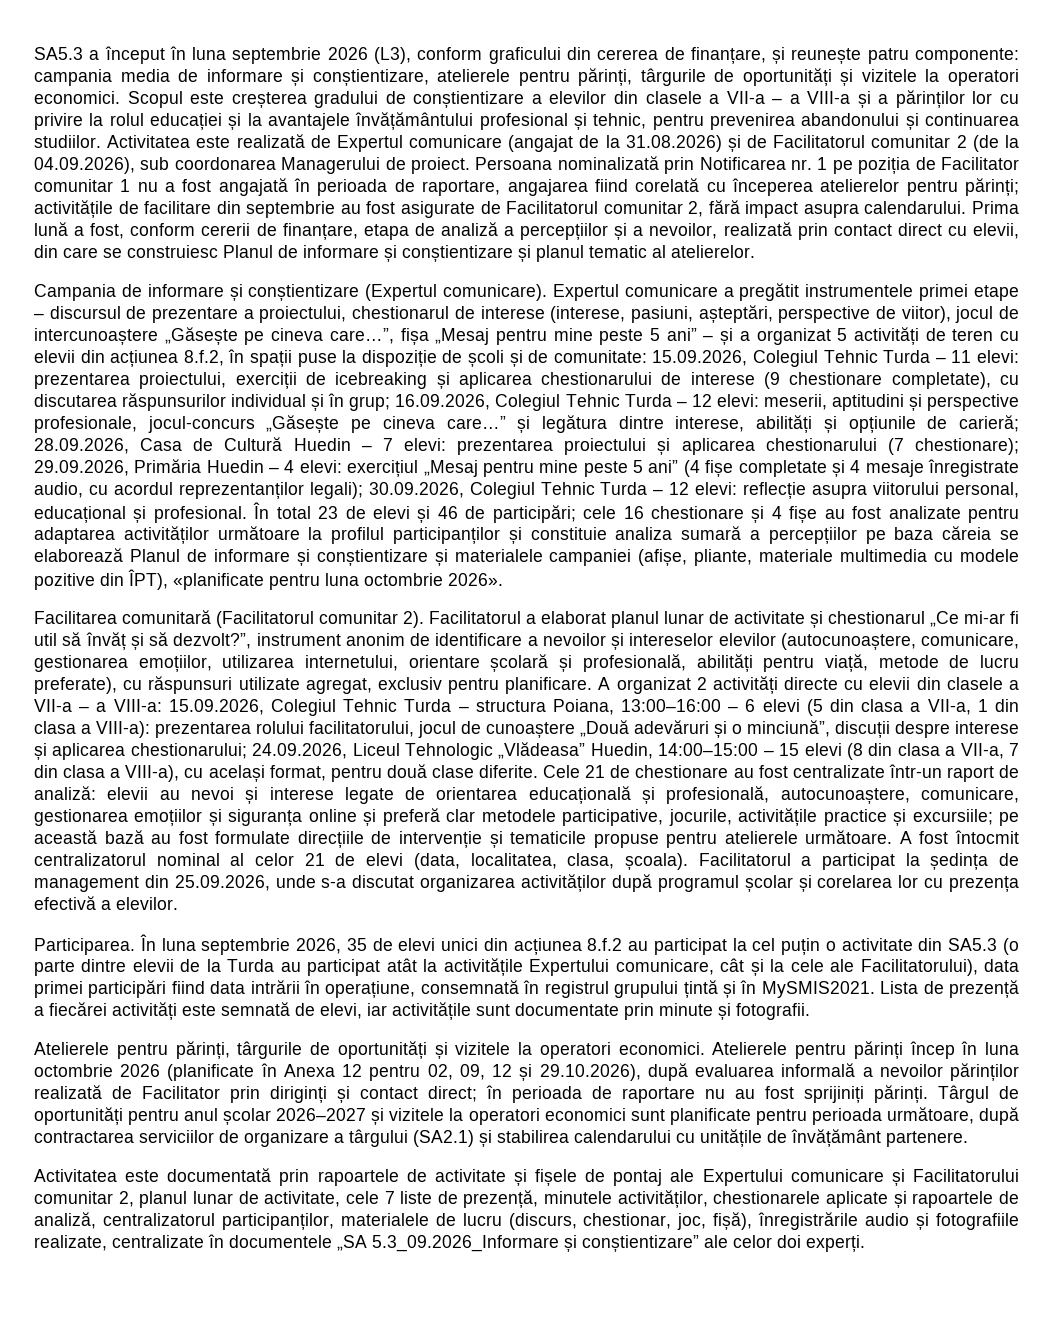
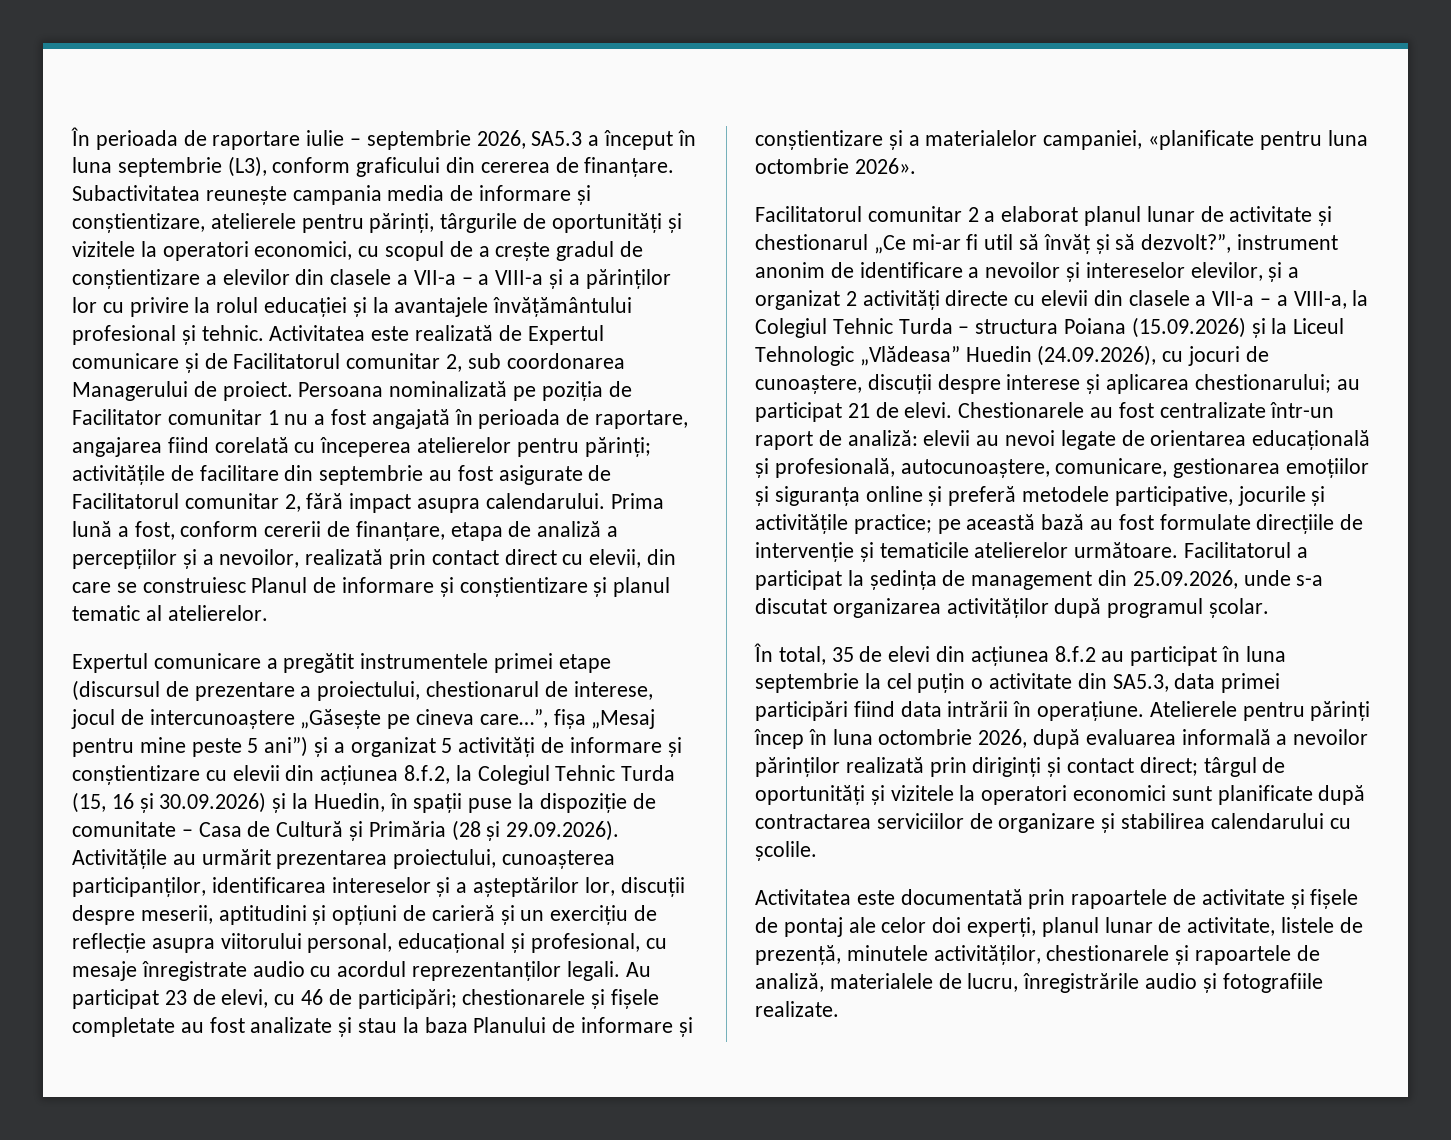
(34, 53) none -> [71,127,526,150] În perioada de raportare iulie – septembrie 2026,
[327,47,368,60] 2026 -> (222, 167) none
[690,47,1019,64] finanțare, și reunește patru componente: -> [584,157,675,177] [72,185,287,205] finanțare. Subactivitatea reunește
[34,91,379,108] economici. Scopul este creșterea gradului -> [254,241,615,261] economici, cu scopul de a crește gradul
[593,113,1020,130] [34,135,101,148] tehnic, pentru prevenirea abandonului și continuarea studiilor. -> [201,325,264,341] tehnic.
[508,135,1019,152] [34,157,135,174] (angajat de la 31.08.2026) și de Facilitatorul comunitar 2 (de la 04.09.2026), -> [184,353,463,373] și de Facilitatorul comunitar 2,
[664,157,828,174] prin Notificarea nr. 1 -> (508, 389) none
[34,284,548,301] Campania de informare și conștientizare (Expertul comunicare). -> (268, 613) none
[34,306,121,319] – discursul -> [72,680,160,701] (discursul
[480,305,951,323] interese (interese, pasiuni, așteptări, perspective de viitor), -> [573,681,653,700] interese,
[666,328,714,341] ani” – -> [264,736,309,757] ani”)
[952,329,994,341] teren -> [569,737,682,757] [72,765,200,785] informare și conștientizare
(224, 358) none -> [455,765,676,785] [72,792,385,813] la Colegiul Tehnic Turda (15, 16 și 30.09.2026) și la Huedin,
[468,350,1020,367] [34,372,1019,389] [34,393,1019,411] [34,415,1019,433] [34,437,1019,455] [34,459,1019,477] [34,482,738,499] școli și de comunitate: 15.09.2026, Colegiul Tehnic Turda – 11 elevi: prezentarea proiectului, exerciții de icebreaking și aplicarea chestionarului de interese (9 chestionare completate), cu discutarea răspunsurilor individual și în grup; 16.09.2026, Colegiul Tehnic Turda – 12 elevi: meserii, aptitudini și perspective profesionale, jocul-concurs „Găsește pe cineva care…” și legătura dintre interese, abilități și opțiunile de carieră; 28.09.2026, Casa de Cultură Huedin – 7 elevi: prezentarea proiectului și aplicarea chestionarului (7 chestionare); 29.09.2026, Primăria Huedin – 4 elevi: exercițiul „Mesaj pentru mine peste 5 ani” (4 fișe completate și 4 mesaje înregistrate audio, cu acordul reprezentanților legali); 30.09.2026, Colegiul Tehnic Turda – 12 elevi: -> [72,820,620,841] [72,849,616,869] [72,877,685,897] [72,905,658,925] comunitate – Casa de Cultură și Primăria (28 și 29.09.2026). Activitățile au urmărit prezentarea proiectului, cunoașterea participanților, identificarea intereselor și a așteptărilor lor, discuții despre meserii, aptitudini și opțiuni de carieră și un exercițiu de
[153,502,1020,523] [34,526,1019,544] [34,548,1020,566] [34,569,168,590] profesional. În total 23 de elevi și 46 de participări; cele 16 chestionare și 4 fișe au fost analizate pentru adaptarea activităților următoare la profilul participanților și constituie analiza sumară a percepțiilor pe baza căreia se elaborează Planul de informare și conștientizare și materialele campaniei (afișe, pliante, materiale multimedia cu modele pozitive din ÎPT), -> [530,933,667,953] [72,961,651,981] [72,989,660,1009] [72,1017,693,1037] [755,130,1143,150] profesional, cu mesaje înregistrate audio cu acordul reprezentanților legali. Au participat 23 de elevi, cu 46 de participări; chestionarele și fișele completate au fost analizate și stau la baza Planului de informare și conștientizare și a materialelor campaniei,
[34,610,521,628] Facilitarea comunitară (Facilitatorul comunitar 2). Facilitatorul -> [755,206,979,222] Facilitatorul comunitar 2
[718,633,1019,650] [34,654,1020,672] [34,676,611,694] elevilor (autocunoaștere, comunicare, gestionarea emoțiilor, utilizarea internetului, orientare școlară și profesională, abilități pentru viață, metode de lucru preferate), cu răspunsuri utilizate agregat, exclusiv pentru planificare. A -> [1190,262,1300,282] elevilor, și a
[113,699,264,715] VIII-a: 15.09.2026, -> [1293,290,1369,309] VIII-a, la
[552,699,1019,716] [34,720,830,738] Poiana, 13:00–16:00 – 6 elevi (5 din clasa a VII-a, 1 din clasa a VIII-a): prezentarea rolului facilitatorului, jocul de cunoaștere „Două adevăruri și o minciună”, -> [1064,317,1345,338] [755,345,1269,366] [755,375,862,394] Poiana (15.09.2026) și la Liceul Tehnologic „Vlădeasa” Huedin (24.09.2026), cu jocuri de cunoaștere,
[252,742,1019,760] [34,764,729,782] 24.09.2026, Liceul Tehnologic „Vlădeasa” Huedin, 14:00–15:00 – 15 elevi (8 din clasa a VII-a, 7 din clasa a VIII-a), cu același format, pentru două clase diferite. Cele 21 de chestionare -> [1336,379,1360,390] [755,402,1085,422] au participat 21 de elevi. Chestionarele
[245,787,334,804] și interese -> (1056, 438) none
[446,809,476,822] clar -> (1017, 496) none
[668,808,993,826] jocurile, activitățile practice și excursiile; -> [1237,486,1326,506] [755,514,932,534] jocurile și activitățile practice;
[593,830,1019,848] [34,853,688,870] propuse pentru atelierele următoare. A fost întocmit centralizatorul nominal al celor 21 de elevi (data, localitatea, clasa, școala). -> [974,542,1179,558] atelierelor următoare.
[744,875,1020,892] [34,896,178,910] [34,934,342,955] școlar și corelarea lor cu prezența efectivă a elevilor. // Participarea. În luna septembrie 2026, -> [1209,598,1270,618] [754,643,826,665] școlar. // În total,
[441,938,479,951] unici -> (931, 654) none
(727, 946) none -> [1222,646,1286,662] [755,673,859,693] în luna septembrie
[948,938,1020,955] [34,958,978,976] SA5.3 (o parte dintre elevii de la Turda au participat atât la activitățile Expertului comunicare, cât și la cele ale Facilitatorului), -> [1112,674,1169,692] SA5.3,
[325,980,1019,998] [34,1002,810,1020] [34,1041,705,1059] operațiune, consemnată în registrul grupului țintă și în MySMIS2021. Lista de prezență a fiecărei activități este semnată de elevi, iar activitățile sunt documentate prin minute și fotografii. // Atelierele pentru părinți, târgurile de oportunități și vizitele la operatori economici. -> [1037,701,1145,721] operațiune.
[120,1063,641,1081] 2026 (planificate în Anexa 12 pentru 02, 09, 12 și 29.10.2026), -> [978,729,1028,748] 2026,
[112,1086,220,1099] de Facilitator -> (924, 765) none
[486,1085,1019,1103] [34,1107,367,1125] în perioada de raportare nu au fost sprijiniți părinți. Târgul de oportunități pentru anul școlar 2026–2027 -> [1203,757,1286,777] [755,785,865,805] târgul de oportunități
[755,1107,974,1125] pentru perioada următoare, -> (1313, 795) none
[334,1129,474,1147] a târgului (SA2.1) -> (1096, 823) none
[700,1129,968,1147] unitățile de învățământ partenere. -> [755,841,817,861] școlile.
[702,1169,1019,1186] [34,1191,134,1207] Expertului comunicare și Facilitatorului comunitar 2, -> [881,917,1037,937] celor doi experți,
[345,1191,433,1204] cele 7 liste -> [1281,917,1335,933] listele
[826,1191,889,1208] aplicate -> (1170, 953) none
[102,1212,1019,1230] [34,1234,865,1252] centralizatorul participanților, materialele de lucru (discurs, chestionar, joc, fișă), înregistrările audio și fotografiile realizate, centralizate în documentele „SA 5.3_09.2026_Informare și conștientizare” ale celor doi experți. -> [829,973,1323,993] [755,1001,839,1017] materialele de lucru, înregistrările audio și fotografiile realizate.

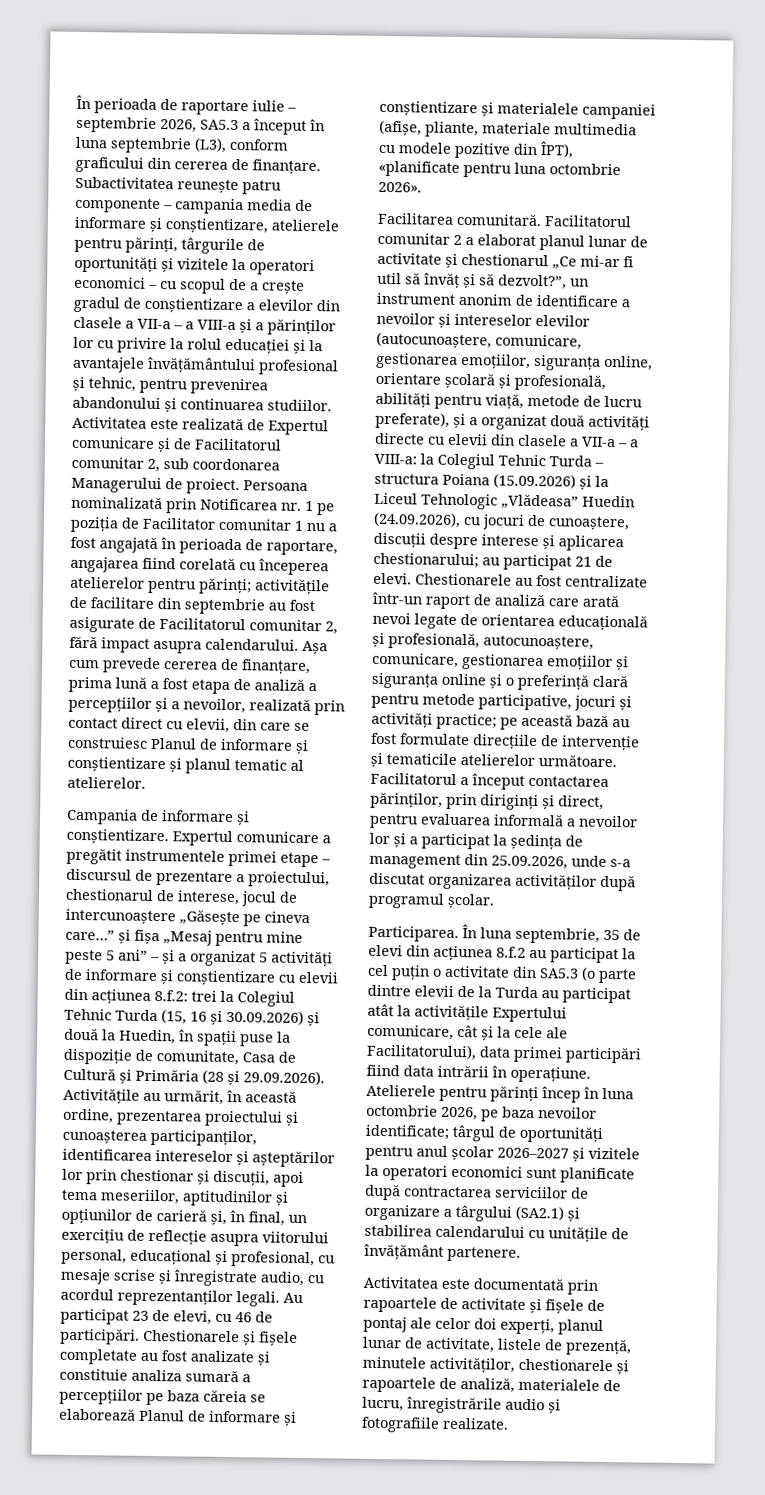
(287, 195) none -> [242,180,281,195] [75,197,173,214] patru componente –
[254,241,353,260] economici, -> [74,276,158,289] economici –
[201,325,264,341] tehnic. -> [88,377,268,395] [72,396,332,413] tehnic, pentru prevenirea abandonului și continuarea studiilor.
(508, 389) none -> [166,498,314,514] prin Notificarea nr. 1
[610,493,664,509] [72,521,445,541] Prima lună a fost, conform cererii de finanțare, -> [302,640,328,655] [69,657,311,675] [68,676,188,693] Așa cum prevede cererea de finanțare, prima lună a fost
(268, 613) none -> [66,808,250,826] [66,828,169,845] Campania de informare și conștientizare.
[72,680,160,701] (discursul -> [321,859,331,864] [66,868,132,881] – discursul
[479,709,548,728] care…”, -> [65,929,131,944] care…” și
[264,736,309,757] ani”) -> [118,949,160,962] ani” –
[404,765,451,784] 8.f.2, -> [154,990,217,1002] 8.f.2: trei
(287, 803) none -> [64,1027,99,1041] două
[72,821,193,837] comunitate – -> [156,1050,239,1066] comunitate,
[201,849,497,869] urmărit prezentarea proiectului, -> [164,1089,297,1105] [62,1108,299,1127] urmărit, în această ordine, prezentarea proiectului și
[456,877,685,897] [72,905,515,925] a așteptărilor lor, discuții despre meserii, aptitudini și opțiuni de carieră și -> [252,1150,335,1168] [62,1168,304,1187] [61,1189,289,1207] [61,1208,285,1226] așteptărilor lor prin chestionar și discuții, apoi tema meseriilor, aptitudinilor și opțiunilor de carieră și, în final,
[141,961,305,981] înregistrate audio -> [113,1269,305,1287] scrise și înregistrate audio,
[357,989,586,1009] participări; chestionarele -> [60,1327,240,1345] participări. Chestionarele
[358,1017,693,1037] [755,130,1143,150] stau la baza Planului de informare și conștientizare și a materialelor campaniei, -> [59,1368,251,1383] [59,1388,266,1406] [59,1407,297,1426] [379,100,656,120] [379,119,637,138] [378,141,574,159] constituie analiza sumară a percepțiilor pe baza căreia se elaborează Planul de informare și conștientizare și materialele campaniei (afișe, pliante, materiale multimedia cu modele pozitive din ÎPT),
(916, 166) none -> [377,212,542,227] Facilitarea comunitară.
(1232, 243) none -> [570,278,589,287] un
[1190,262,1300,282] [755,290,857,310] elevilor, și a organizat 2 -> [535,314,590,327] [376,331,582,350] [376,352,653,371] [375,372,606,391] [375,391,642,410] [375,411,585,431] elevilor (autocunoaștere, comunicare, gestionarea emoțiilor, siguranța online, orientare școlară și profesională, abilități pentru viață, metode de lucru preferate), și a organizat două
[1293,291,1347,309] VIII-a, -> [374,453,417,465] VIII-a:
[847,430,1000,446] analiză: elevii au -> [494,593,620,608] analiză care arată
[948,486,1326,506] [755,514,848,534] preferă metodele participative, jocurile și activitățile -> [505,673,628,691] [371,693,632,712] [371,711,433,728] o preferință clară pentru metode participative, jocuri și activități
(1308, 552) none -> [472,773,609,790] [370,791,604,811] [369,813,638,829] [369,832,418,848] început contactarea părinților, prin diriginți și direct, pentru evaluarea informală a nevoilor lor și a
[754,643,826,665] În total, -> [368,924,600,944] Participarea. În luna septembrie,
[1222,646,1286,662] [755,673,859,693] în luna septembrie -> (619, 955) none
[1112,674,1169,692] SA5.3, -> [539,966,637,984] [367,984,631,1004] [367,1003,567,1023] [367,1024,568,1041] [366,1043,477,1061] SA5.3 (o parte dintre elevii de la Turda au participat atât la activitățile Expertului comunicare, cât și la cele ale Facilitatorului),
[1033,729,1369,749] [755,757,1286,777] [755,785,865,805] după evaluarea informală a nevoilor părinților realizată prin diriginți și contact direct; târgul de oportunități -> [481,1106,597,1122] [365,1124,603,1143] [365,1145,569,1161] pe baza nevoilor identificate; târgul de oportunități pentru anul școlar 2026–2027
(1096, 823) none -> [443,1205,564,1222] a târgului (SA2.1)
[755,841,817,861] școlile. -> [548,1226,629,1243] [364,1243,521,1262] unitățile de învățământ partenere.

